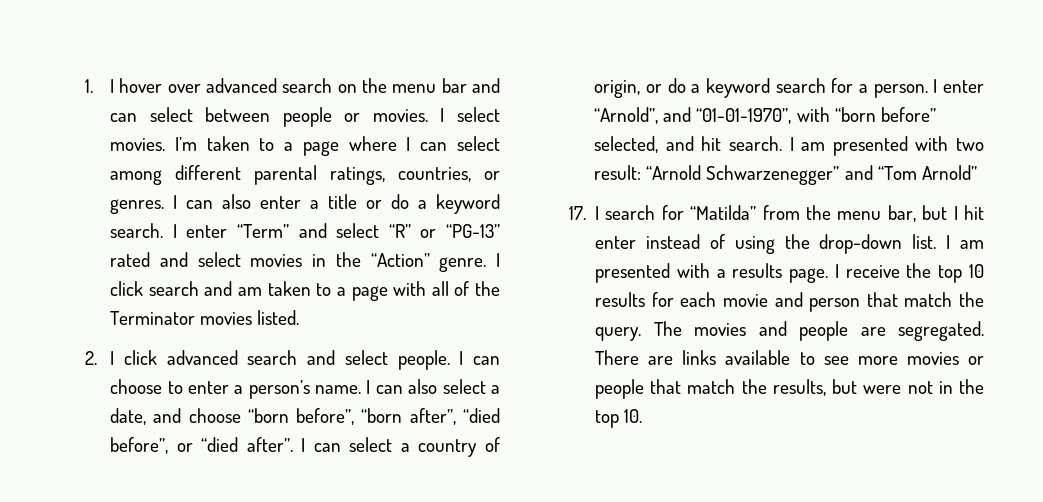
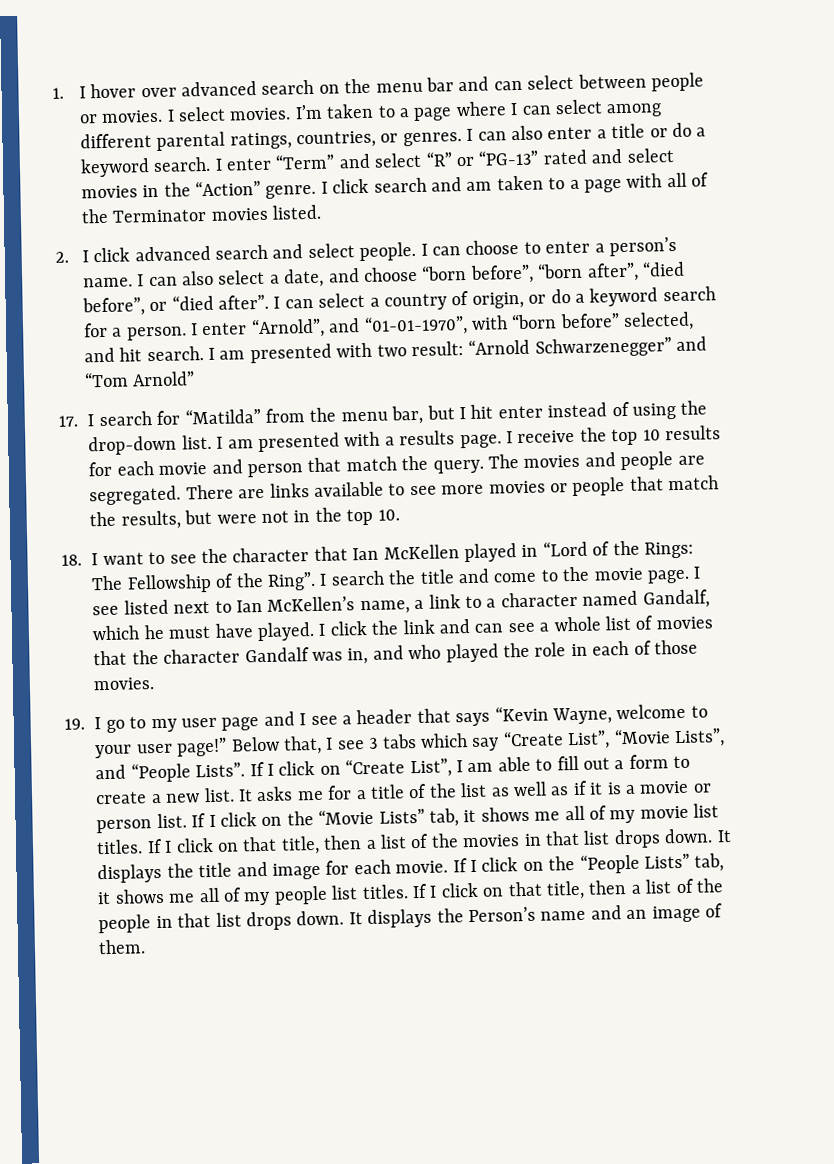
(643, 416) none -> [61,540,694,566] [91,566,701,594] [92,589,710,616] [92,615,713,642] [93,639,698,666] [93,677,156,691] [64,703,708,734] [95,728,725,759] [95,754,691,783] [95,780,712,805] [96,803,720,834] [96,828,732,855] [97,853,725,884] [97,878,724,906] [98,903,723,934] [98,939,147,955] // 18. I want to see the character that Ian McKellen played in “Lord of the Rings: The Fellowship of the Ring”. I search the title and come to the movie page. I see listed next to Ian McKellen’s name, a link to a character named Gandalf, which he must have played. I click the link and can see a whole list of movies that the character Gandalf was in, and who played the role in each of those movies. // 19. I go to my user page and I see a header that says “Kevin Wayne, welcome to your user page!” Below that, I see 3 tabs which say “Create List”, “Movie Lists”, and “People Lists”. If I click on “Create List”, I am able to fill out a form to create a new list. It asks me for a title of the list as well as if it is a movie or person list. If I click on the “Movie Lists” tab, it shows me all of my movie list titles. If I click on that title, then a list of the movies in that list drops down. It displays the title and image for each movie. If I click on the “People Lists” tab, it shows me all of my people list titles. If I click on that title, then a list of the people in that list drops down. It displays the Person’s name and an image of them.

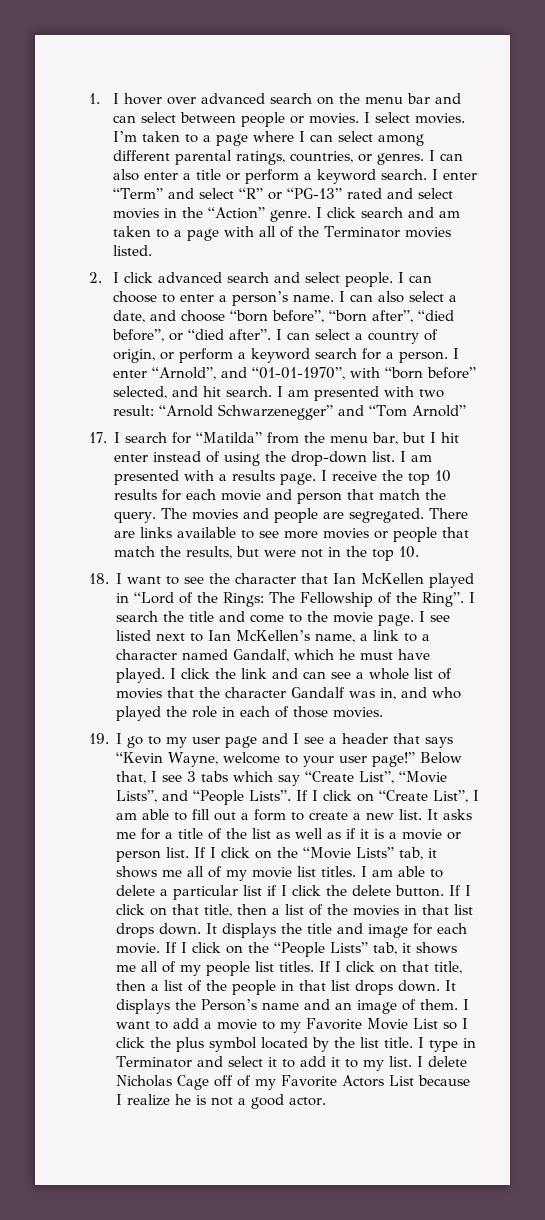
[671,122,692,138] do -> [244,169,299,184] perform
[550,289,571,304] do -> [178,348,233,363] perform
(144, 847) none -> [361,866,444,878] [116,885,445,900] I am able to delete a particular list if I click the delete button.
(147, 947) none -> [463,999,470,1010] [116,1018,469,1033] [116,1037,477,1052] [116,1056,468,1071] [116,1075,471,1090] [116,1094,327,1109] I want to add a movie to my Favorite Movie List so I click the plus symbol located by the list title. I type in Terminator and select it to add it to my list. I delete Nicholas Cage off of my Favorite Actors List because I realize he is not a good actor.

